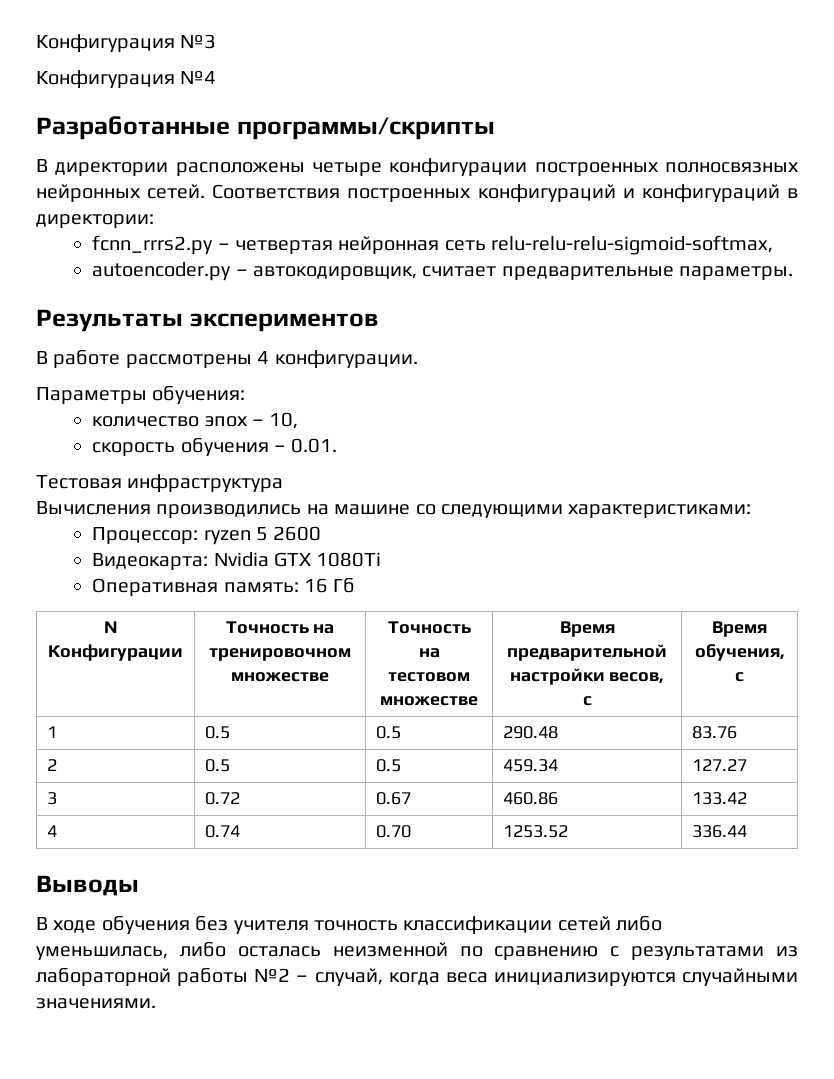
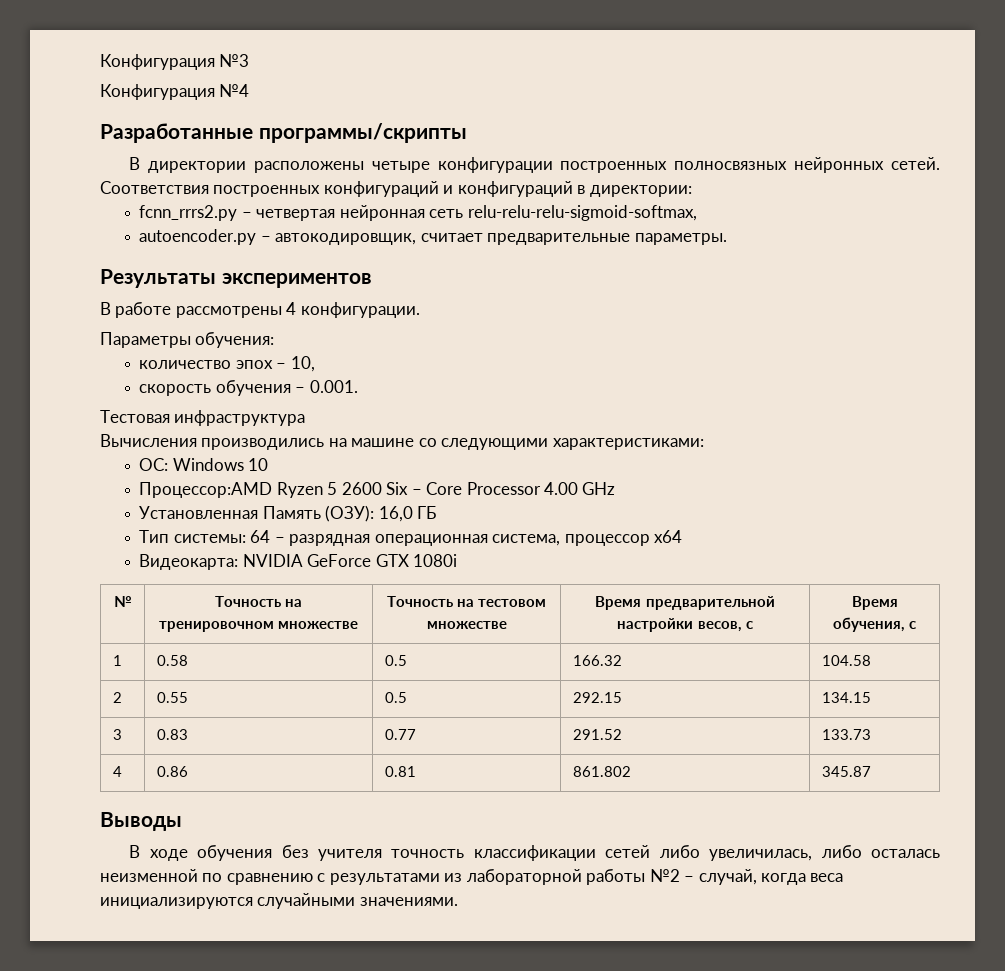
[291,438,338,453] 0.01. -> [309,380,358,393] 0.001.
[92,526,322,545] [92,552,382,570] [92,577,356,596] Процессор: ryzen 5 2600 // Видеокарта: Nvidia GTX 1080Ti // Оперативная память: 16 Гб -> [139,458,269,471] [139,482,616,498] [139,505,438,522] [139,530,683,546] [139,554,458,570] ОС: Windows 10 // Процессор:AMD Ryzen 5 2600 Six – Core Processor 4.00 GHz // Установленная Память (ОЗУ): 16,0 ГБ // Тип системы: 64 – разрядная операционная система, процессор х64 // Видеокарта: NVIDIA GeForce GTX 1080i
[48,644,183,661] Конфигурации -> (132, 601) none
[205,726,231,739] [376,726,402,739] [503,726,559,739] [692,726,738,739] 0.5 | 0.5 | 290.48 | 83.76 -> [156,655,188,666] [384,655,407,666] [572,655,622,666] [821,655,871,666] 0.58 | 0.5 | 166.32 | 104.58
[205,759,231,772] [376,759,402,772] [503,759,559,772] [692,759,748,771] 0.5 | 0.5 | 459.34 | 127.27 -> [156,692,188,703] [384,692,407,703] [572,692,622,703] [821,692,871,703] 0.55 | 0.5 | 292.15 | 134.15
[205,792,241,805] [376,792,412,805] [503,792,559,805] [692,792,748,805] [47,825,58,837] [205,825,241,838] [376,825,412,838] [503,825,569,838] [692,825,748,838] 0.72 | 0.67 | 460.86 | 133.42 // 4 | 0.74 | 0.70 | 1253.52 | 336.44 -> [156,729,188,740] [384,729,416,740] [572,729,622,740] [821,729,871,740] [112,766,122,777] [156,766,188,777] [384,766,416,777] [572,766,631,777] [821,766,871,777] 0.83 | 0.77 | 291.52 | 133.73 // 4 | 0.86 | 0.81 | 861.802 | 345.87
[36,946,168,960] уменьшилась, -> [709,849,813,861] увеличилась,

